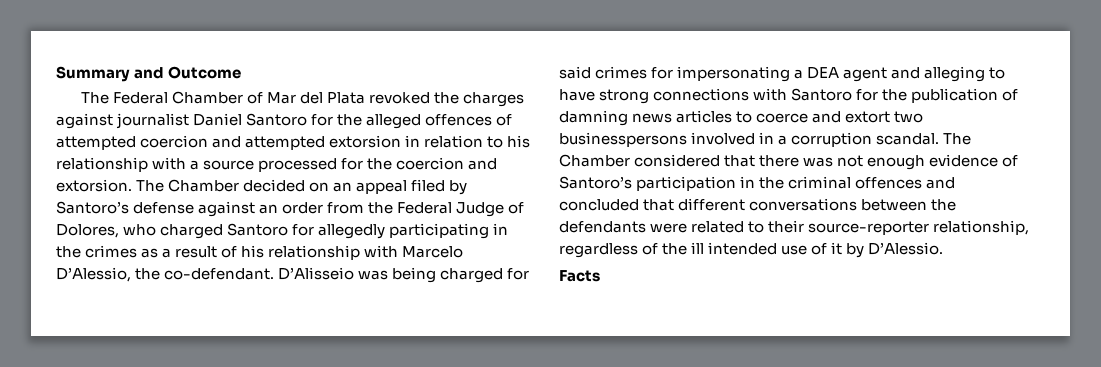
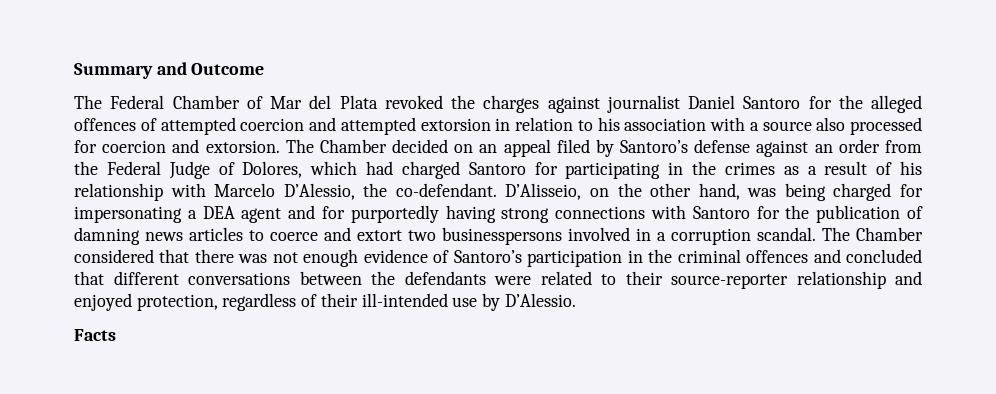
[56,157,148,172] relationship -> [624,118,707,131] association
(255, 165) none -> [816,117,846,131] also
[367,158,393,170] the -> (97, 146) none
[123,224,157,236] who -> [310,161,394,175] which had
[318,224,386,239] allegedly -> (558, 168) none
[278,267,355,280] D’Alisseio -> [505,183,740,200] D’Alisseio, on the other hand,
[559,66,674,79] said crimes for -> (923, 190) none
[924,66,1006,82] [559,89,595,101] alleging to have -> [322,205,496,223] for purportedly having
[933,220,1030,235] [559,242,843,258] relationship, regardless of the ill intended use of it -> [796,271,922,289] [74,293,478,311] relationship and enjoyed protection, regardless of their ill-intended use

